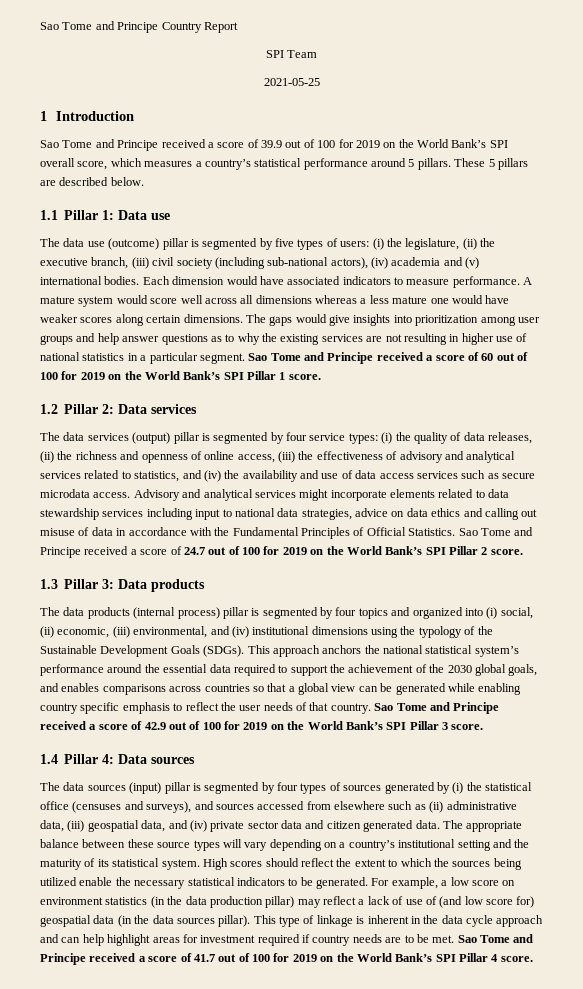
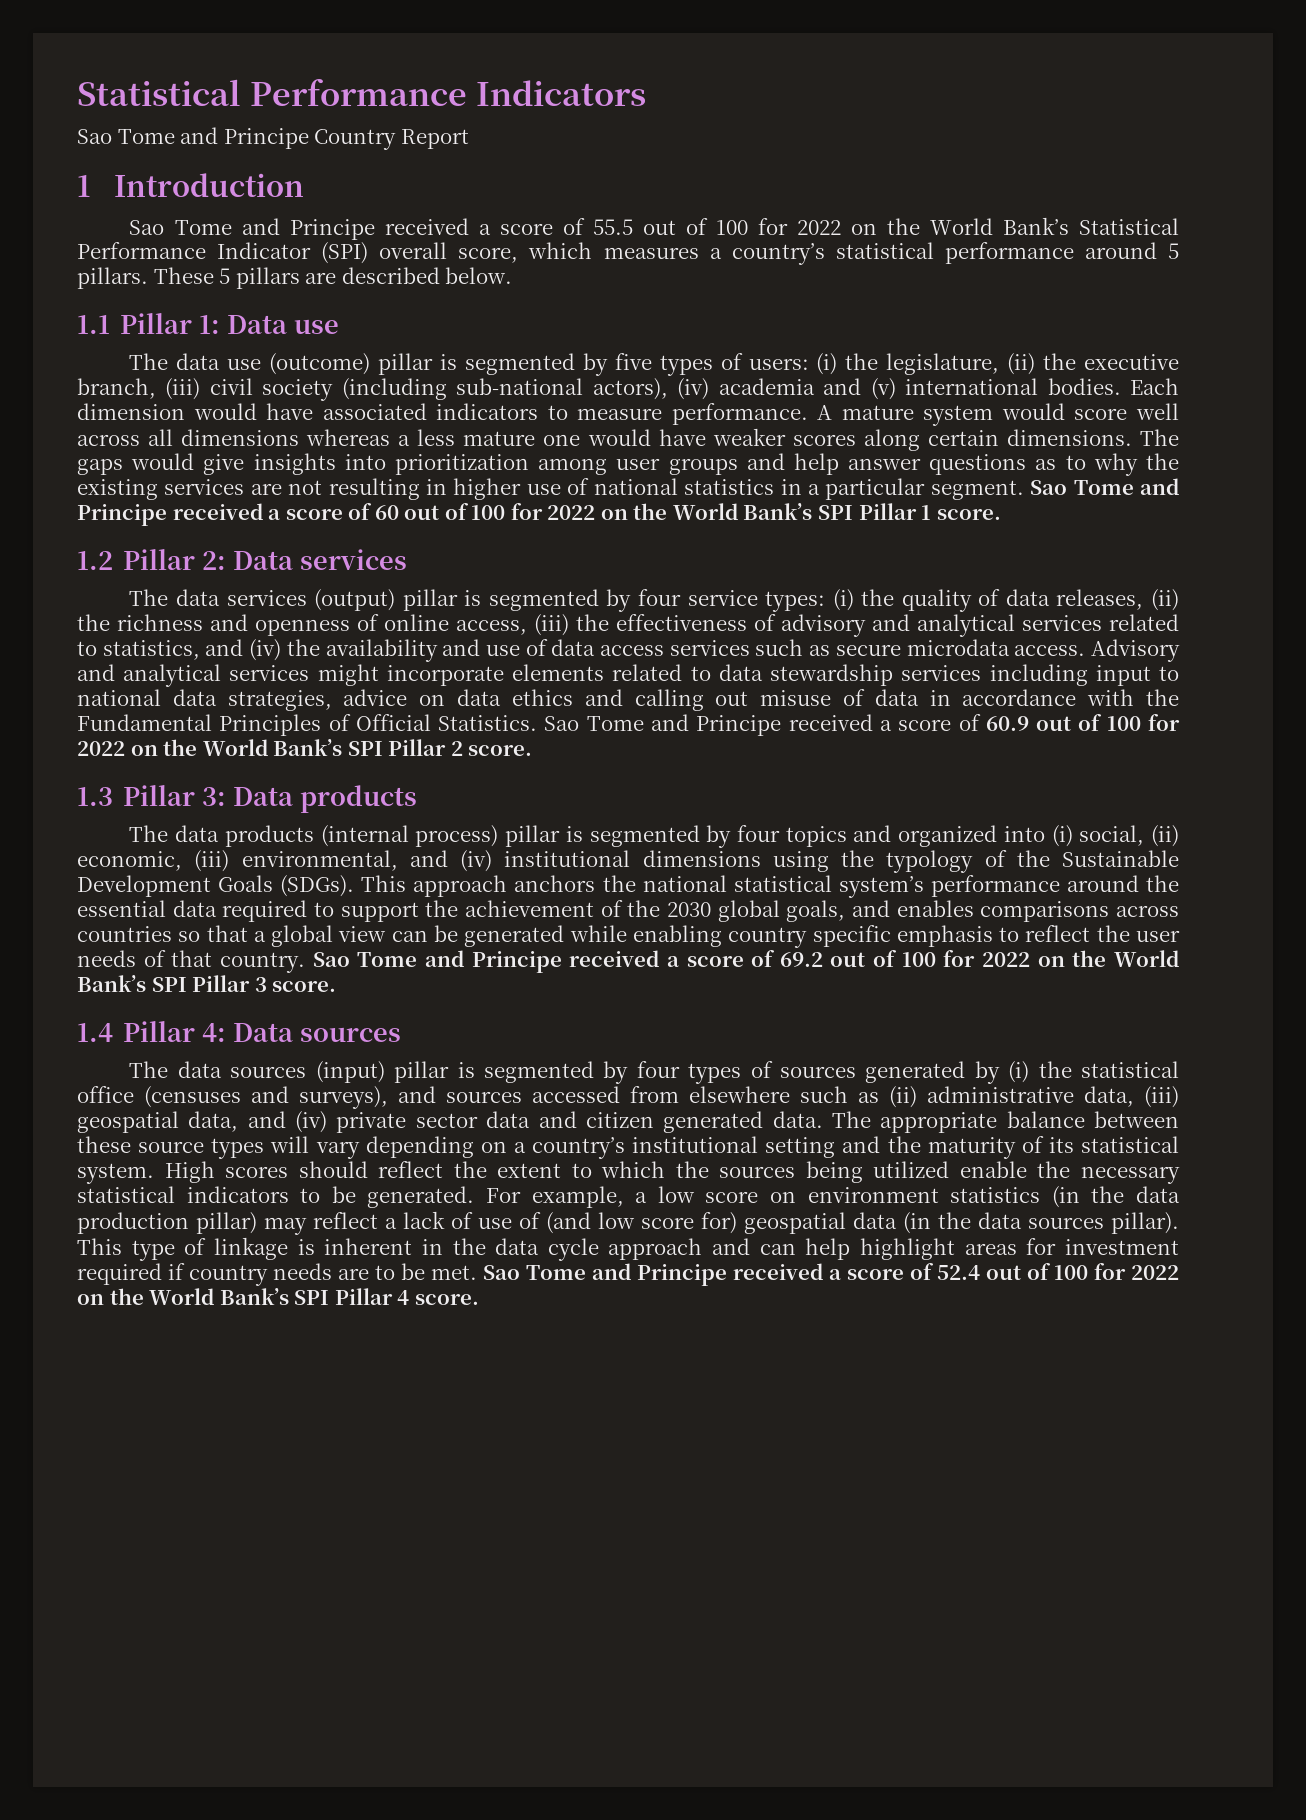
(40, 26) none -> [77,79,646,106] Statistical Performance Indicators //
[265,50,318,58] [263,78,320,86] // SPI Team // 2021-05-25 -> (469, 139) none
[261,139,508,148] 39.9 out of 100 for 2019 on the World Bank’s SPI -> [592,217,1180,235] [77,242,369,264] 55.5 out of 100 for 2022 on the World Bank’s Statistical Performance Indicator (SPI)
[80,372,105,380] 2019 -> [547,505,596,520] 2022
[183,546,307,555] 24.7 out of 100 for 2019 -> [985,714,1180,731] [77,741,125,756] 60.9 out of 100 for 2022
[144,721,268,730] 42.9 out of 100 for 2019 -> [779,950,1031,967] 69.2 out of 100 for 2022
[193,953,317,962] 41.7 out of 100 for 2019 -> [937,1263,1179,1280] 52.4 out of 100 for 2022

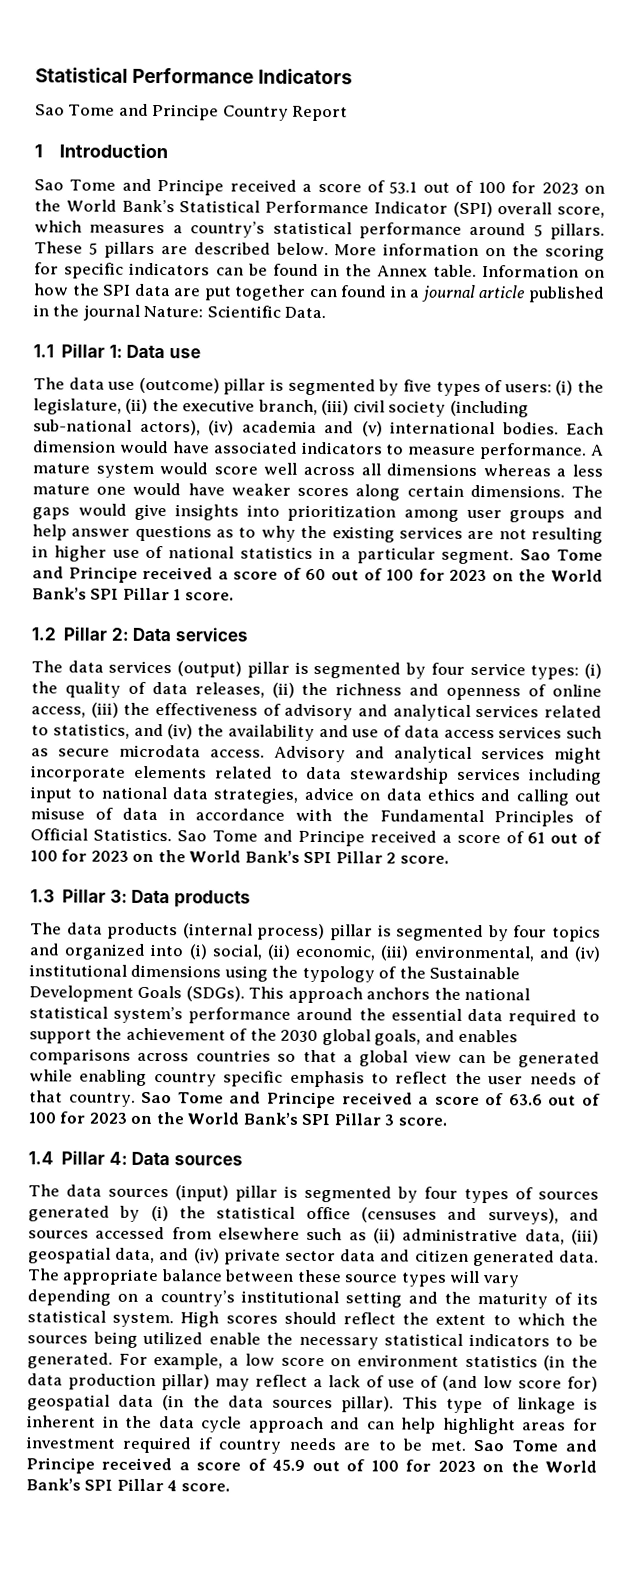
[592,218,841,235] 55.5 out of 100 for 2022 -> [389,180,579,195] 53.1 out of 100 for 2023
(513, 275) none -> [334,243,605,261] [34,262,605,279] [33,283,606,303] [33,304,327,321] More information on the scoring for specific indicators can be found in the Annex table. Information on how the SPI data are put together can found in a journal article published in the journal Nature: Scientific Data.
[547,505,596,520] 2022 -> [449,569,488,582] 2023
[985,714,1180,731] [77,741,125,756] 60.9 out of 100 for 2022 -> [527,831,602,844] [30,849,129,862] 61 out of 100 for 2023
[779,950,1031,967] 69.2 out of 100 for 2022 -> [508,1093,601,1106] [28,1111,127,1124] 63.6 out of 100 for 2023
[937,1263,1179,1280] 52.4 out of 100 for 2022 -> [272,1459,476,1472] 45.9 out of 100 for 2023

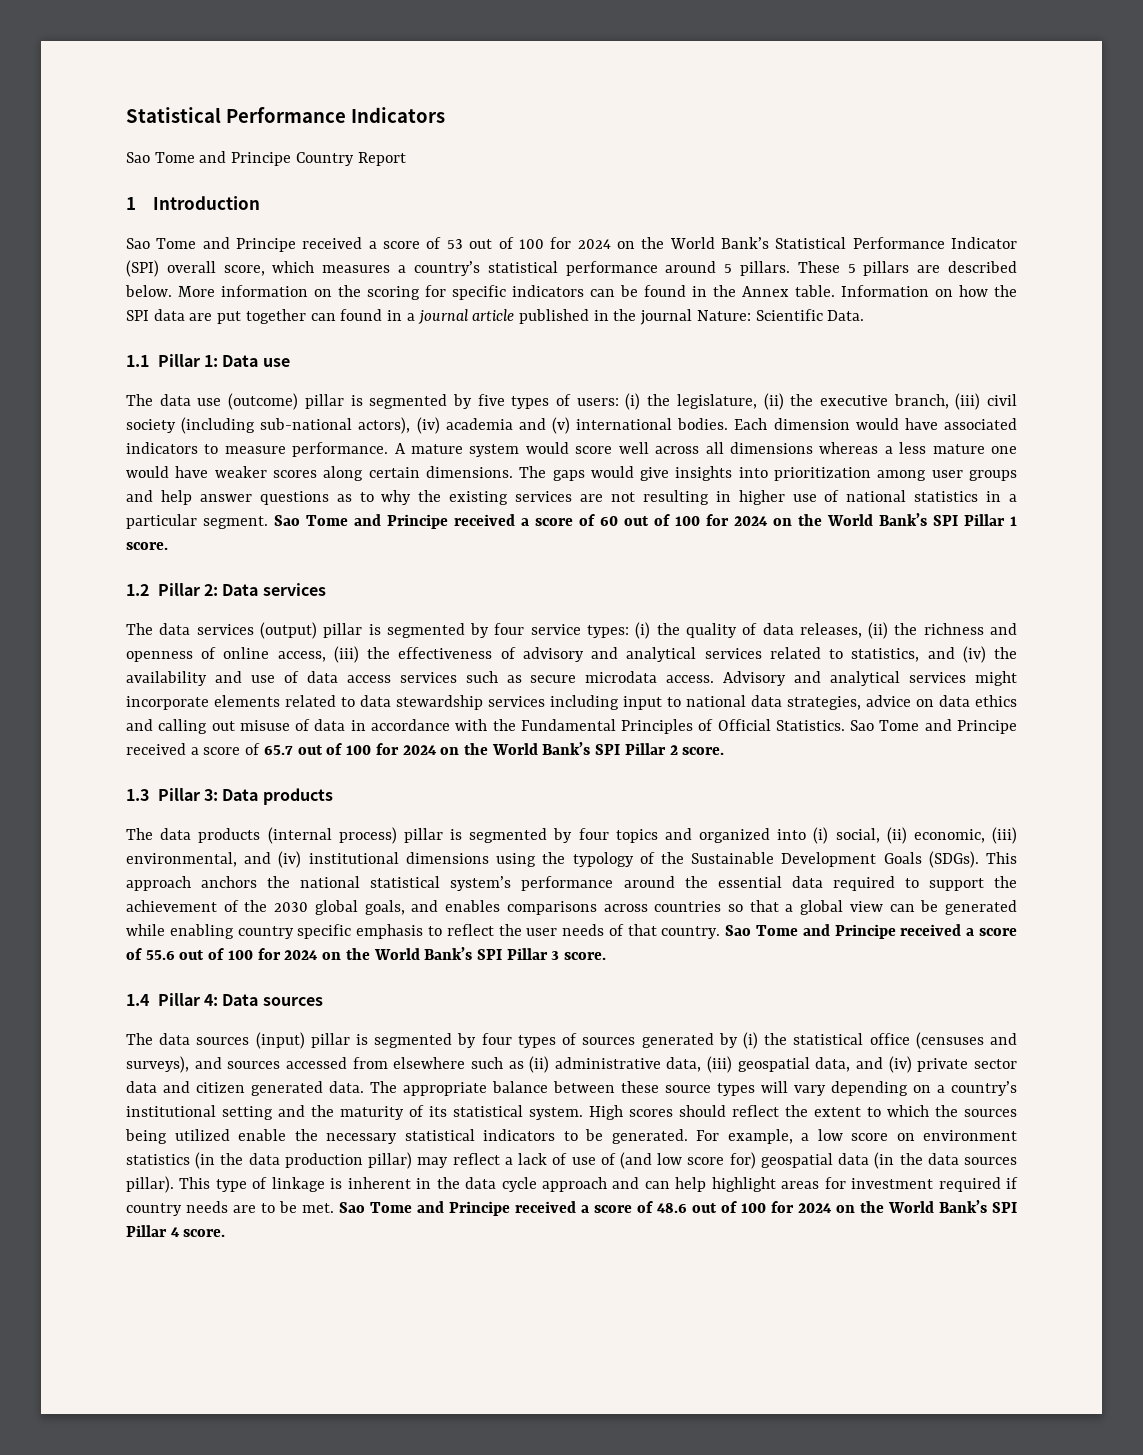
[389,180,579,195] 53.1 out of 100 for 2023 -> [446,237,611,249] 53 out of 100 for 2024
[449,569,488,582] 2023 -> [734,516,768,526] 2024
[527,831,602,844] [30,849,129,862] 61 out of 100 for 2023 -> [263,743,437,755] 65.7 out of 100 for 2024
[508,1093,601,1106] [28,1111,127,1124] 63.6 out of 100 for 2023 -> [145,948,319,960] 55.6 out of 100 for 2024
[272,1459,476,1472] 45.9 out of 100 for 2023 -> [657,1201,832,1213] 48.6 out of 100 for 2024

